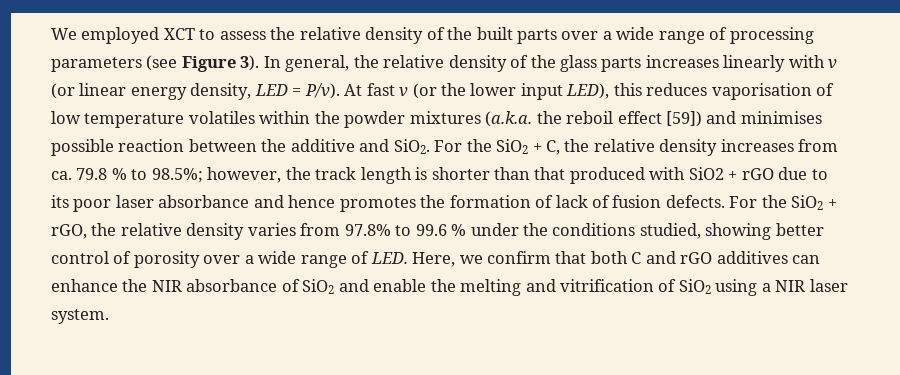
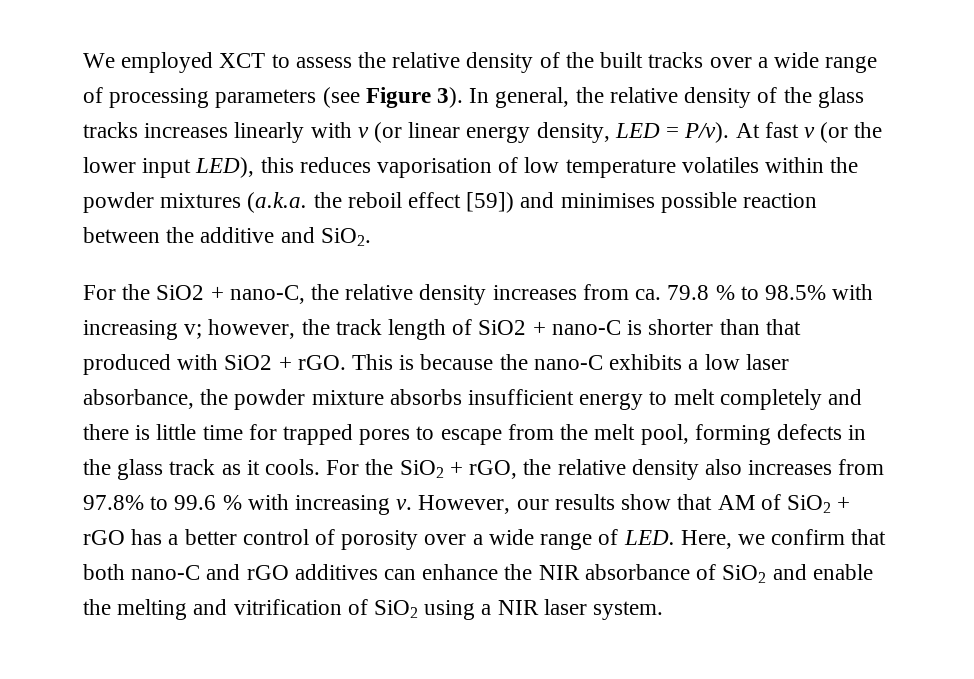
[517,29,558,44] parts -> [648,52,704,68] tracks
[601,57,642,72] parts -> [83,122,138,138] tracks
[434,139,561,155] For the SiO2 + C, -> [83,284,305,304] // For the SiO2 + nano-C,
[151,167,412,184] 98.5%; however, the track length -> [764,284,874,300] [83,319,621,340] 98.5% with increasing v; however, the track length of SiO2 + nano-C
[741,167,828,180] [51,195,725,212] rGO due to its poor laser absorbance and hence promotes the formation of lack of fusion defects. -> [297,354,789,370] [83,389,863,410] [83,424,867,445] [83,459,321,480] rGO. This is because the nano-C exhibits a low laser absorbance, the powder mixture absorbs insufficient energy to melt completely and there is little time for trapped pores to escape from the melt pool, forming defects in the glass track as it cools.
[247,223,296,236] varies -> [704,459,833,475] also increases
[470,223,772,240] under the conditions studied, showing -> [247,494,851,515] [83,529,179,545] with increasing v. However, our results show that AM of SiO2 + rGO has a
[631,252,642,264] C -> [131,565,201,580] nano-C

